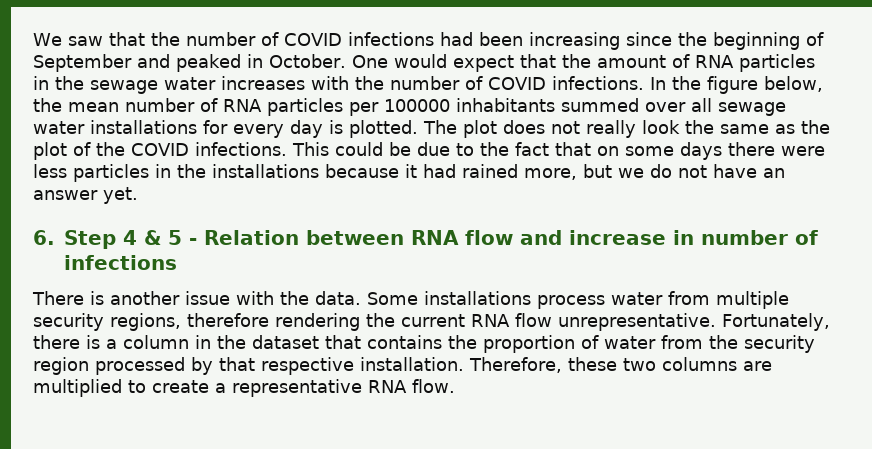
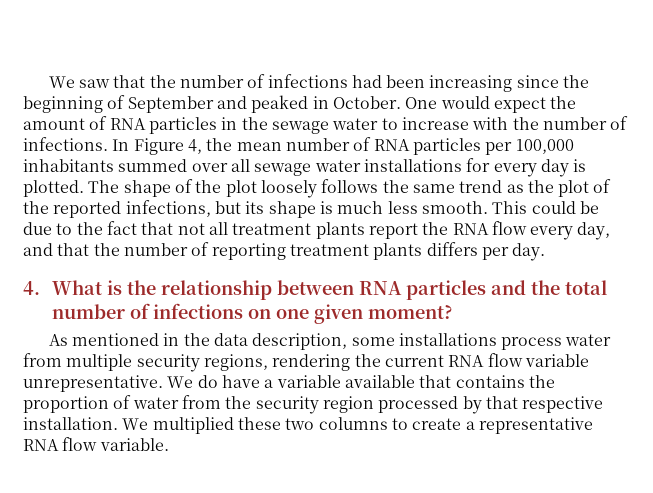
[283,33,342,46] COVID -> (266, 81) none
[519,54,556,68] that -> (546, 105) none
[221,76,305,90] increases -> [381,117,469,130] to increase
[488,77,546,90] COVID -> (629, 123) none
[672,76,823,94] the figure below, -> [133,138,202,155] Figure 4,
[384,99,450,112] 100000 -> [515,139,574,154] 100,000
[463,120,680,138] plot does not really look -> [123,179,379,198] shape of the plot loosely follows
(769, 129) none -> [459,180,503,193] trend
[131,142,287,156] COVID infections. -> [53,200,488,218] reported infections, but its shape is much less smooth.
[597,142,825,160] [33,164,785,182] [33,187,138,204] [33,230,818,249] [64,255,177,270] [32,291,418,305] on some days there were less particles in the installations because it had rained more, but we do not have an answer yet. // 6. Step 4 & 5 - Relation between RNA flow and increase in number of infections // There is another issue with the data. Some -> [177,221,611,240] [23,242,546,261] [23,280,607,300] [51,303,453,324] [48,333,395,350] not all treatment plants report the RNA flow every day, and that the number of reporting treatment plants differs per day. // 4. What is the relationship between RNA particles and the total number of infections on one given moment? // As mentioned in the data description, some
[187,313,269,327] therefore -> (268, 362) none
[558,313,830,331] [33,335,319,349] unrepresentative. Fortunately, there is a column in the dataset -> [524,354,589,367] [23,375,415,392] variable unrepresentative. We do have a variable available
[469,357,562,373] Therefore, -> [122,417,234,434] We multiplied
[743,361,772,371] [33,379,122,397] are multiplied -> (388, 423) none
[412,379,455,393] flow. -> [62,437,169,451] flow variable.

